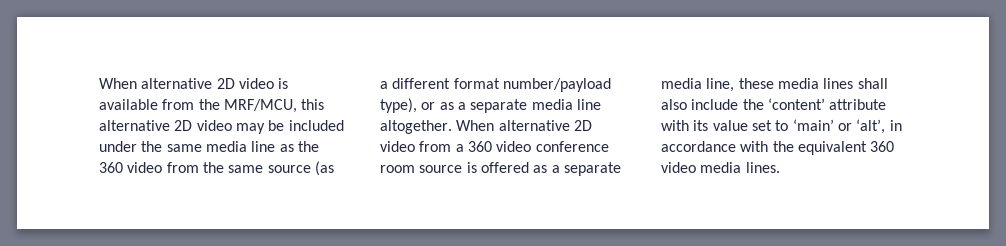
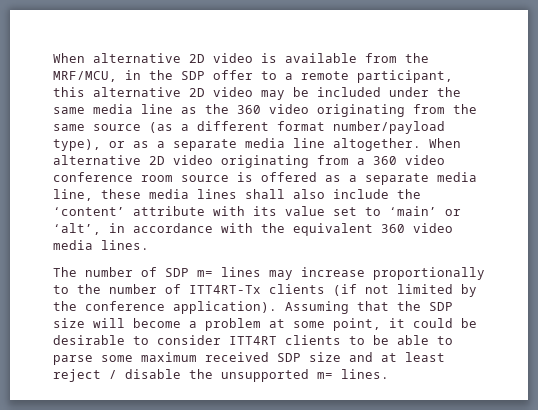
(297, 106) none -> [125,70,453,83] in the SDP offer to a remote participant,
(163, 167) none -> [317,104,405,117] originating
(415, 146) none -> [221,155,309,168] originating
(780, 167) none -> [53,267,485,280] [53,284,477,297] [53,301,453,314] [53,318,477,331] [53,335,453,345] [53,352,445,365] [53,369,389,382] // The number of SDP m= lines may increase proportionally to the number of ITT4RT-Tx clients (if not limited by the conference application). Assuming that the SDP size will become a problem at some point, it could be desirable to consider ITT4RT clients to be able to parse some maximum received SDP size and at least reject / disable the unsupported m= lines.

